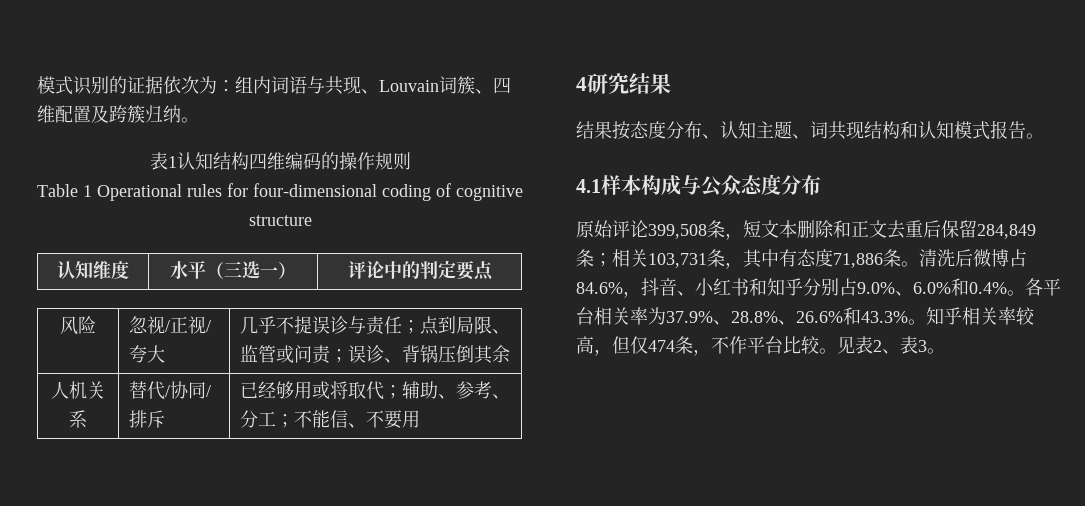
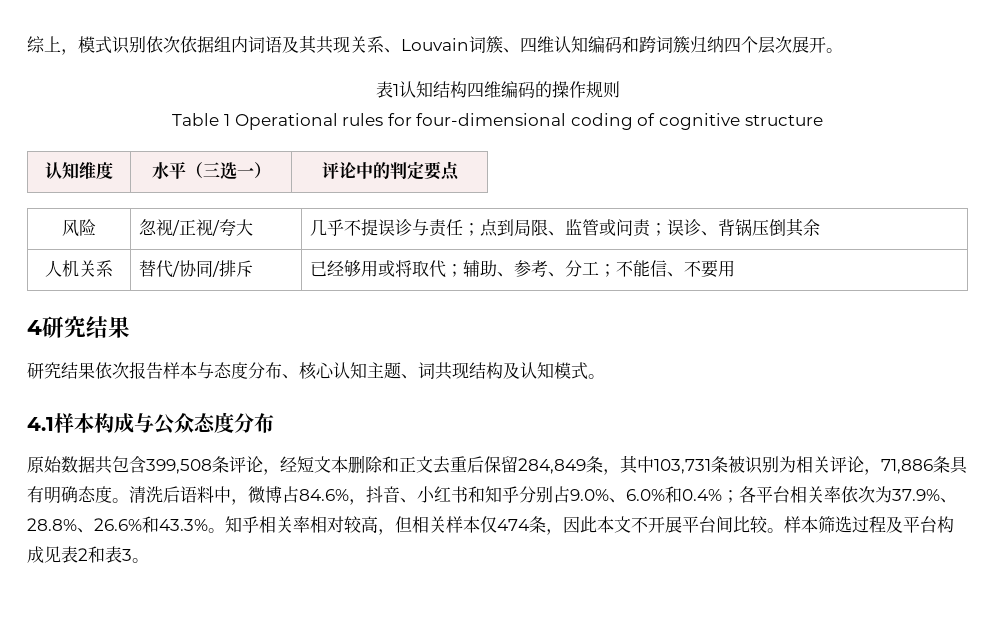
(37, 85) none -> [27,36,78,55] 综上，
[109,76,511,95] [37,105,181,123] 的证据依次为：组内词语与共现、Louvain词簇、四维配置及跨簇归纳 -> [146,35,826,54] 依次依据组内词语及其共现关系、Louvain词簇、四维认知编码和跨词簇归纳四个层次展开
[576,121,630,140] 结果按 -> [27,362,214,379] 研究结果依次报告样本与
(720, 136) none -> [299,362,334,380] 核心
[900,121,918,139] 和 -> [503,362,520,379] 及
[990,120,1026,139] 报告 -> (588, 371) none
[612,220,743,240] 评论399,508条， -> [61,456,297,475] 数据共包含399,508条评论，经
[594,249,973,269] ；相关103,731条，其中有态度71,886条。清洗后 -> [603,455,968,475] [27,486,248,505] ，其中103,731条被识别为相关评论，71,886条具有明确态度。清洗后语料中，
[1007,290,1025,296] 。 -> [722,490,739,503] ；
(648, 316) none -> [841,486,875,503] 依次
(1016, 316) none -> [310,516,344,533] 相对
(630, 345) none -> [412,516,480,533] 相关样本
[711,336,837,354] 不作平台比较。 -> [563,516,954,533] [27,546,44,563] 因此本文不开展平台间比较。样本筛选过程及平台构成
[882,349,900,354] 、 -> [88,546,105,563] 和

